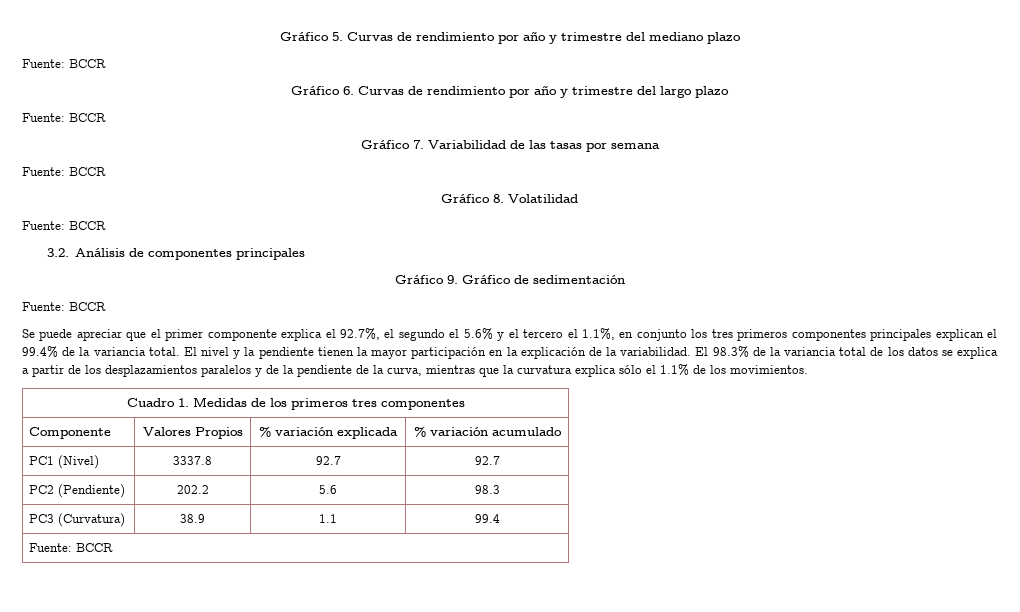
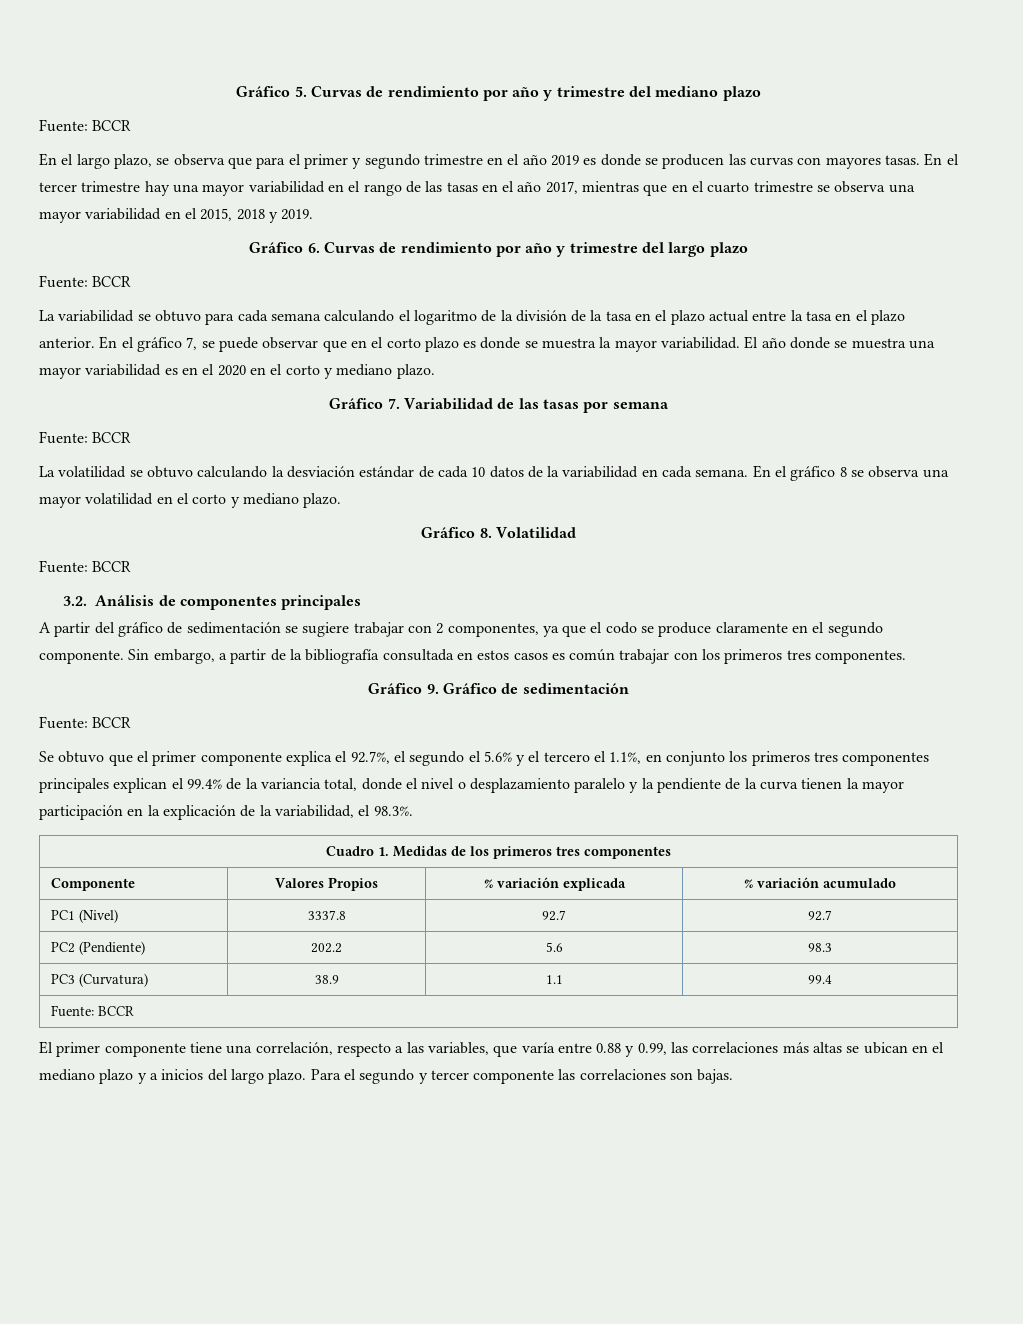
(106, 63) none -> [39,153,959,169] [39,181,915,196] [39,208,314,223] // En el largo plazo, se observa que para el primer y segundo trimestre en el año 2019 es donde se producen las curvas con mayores tasas. En el tercer trimestre hay una mayor variabilidad en el rango de las tasas en el año 2017, mientras que en el cuarto trimestre se observa una mayor variabilidad en el 2015, 2018 y 2019.
(106, 117) none -> [39,310,906,325] [39,336,936,352] [39,364,435,379] // La variabilidad se obtuvo para cada semana calculando el logaritmo de la división de la tasa en el plazo actual entre la tasa en el plazo anterior. En el gráfico 7, se puede observar que en el corto plazo es donde se muestra la mayor variabilidad. El año donde se muestra una mayor variabilidad es en el 2020 en el corto y mediano plazo.
(106, 171) none -> [39,465,949,481] [39,493,342,508] // La volatilidad se obtuvo calculando la desviación estándar de cada 10 datos de la variabilidad en cada semana. En el gráfico 8 se observa una mayor volatilidad en el corto y mediano plazo.
(306, 254) none -> [39,622,883,637] [39,649,907,664] // A partir del gráfico de sedimentación se sugiere trabajar con 2 componentes, ya que el codo se produce claramente en el segundo componente. Sin embargo, a partir de la bibliografía consultada en estos casos es común trabajar con los primeros tres componentes.
[39,329,122,341] puede apreciar -> [58,751,105,763] obtuvo
[711,329,788,341] tres primeros -> [751,751,839,766] primeros tres
[148,347,314,359] total. El nivel y la pendiente -> [324,778,799,793] total, donde el nivel o desplazamiento paralelo y la pendiente de la curva
[620,346,998,359] [22,364,808,377] variabilidad. El 98.3% de la variancia total de los datos se explica a partir de los desplazamientos paralelos y de la pendiente de la curva, mientras que la curvatura explica sólo el 1.1% de los movimientos. -> [274,805,413,818] variabilidad, el 98.3%.
(114, 547) none -> [39,1041,945,1057] [39,1069,734,1084] // El primer componente tiene una correlación, respecto a las variables, que varía entre 0.88 y 0.99, las correlaciones más altas se ubican en el mediano plazo y a inicios del largo plazo. Para el segundo y tercer componente las correlaciones son bajas.

